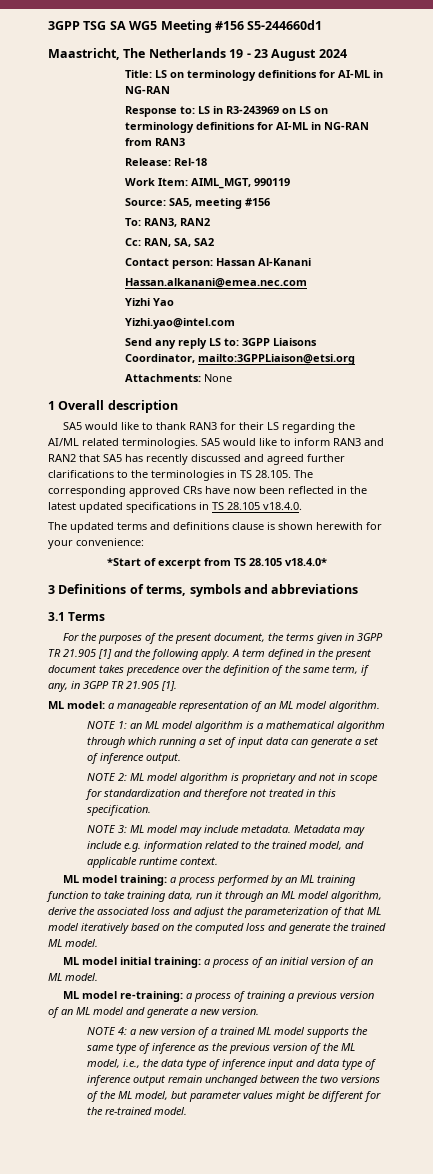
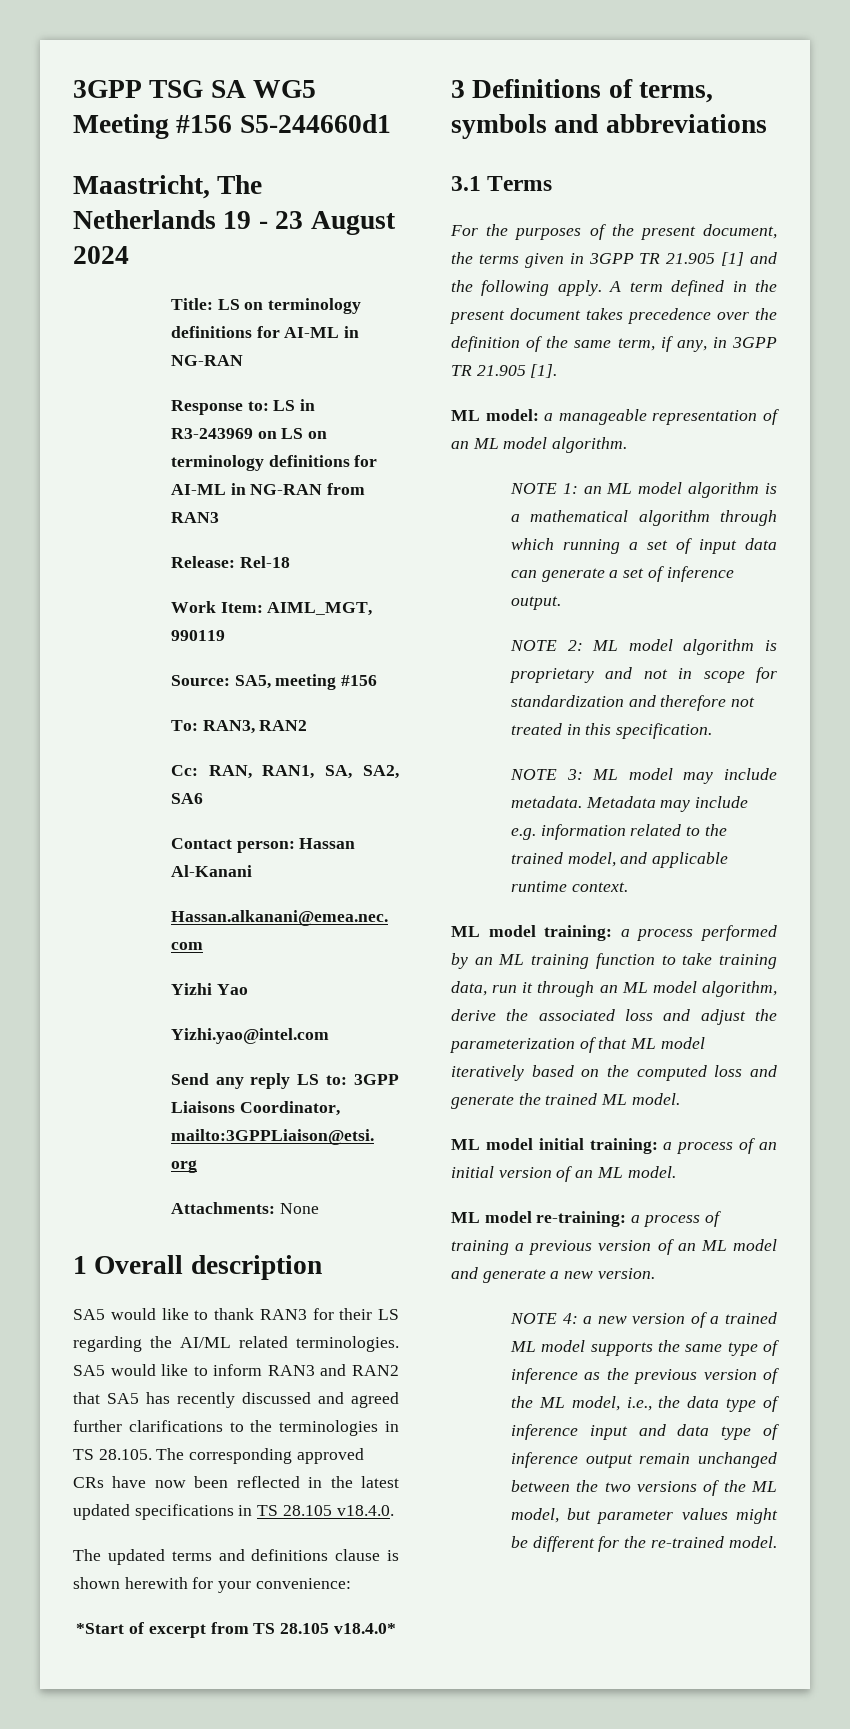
[174,238,215,247] SA, SA2 -> [262,765,399,779] [170,793,203,804] RAN1, SA, SA2, SA6

